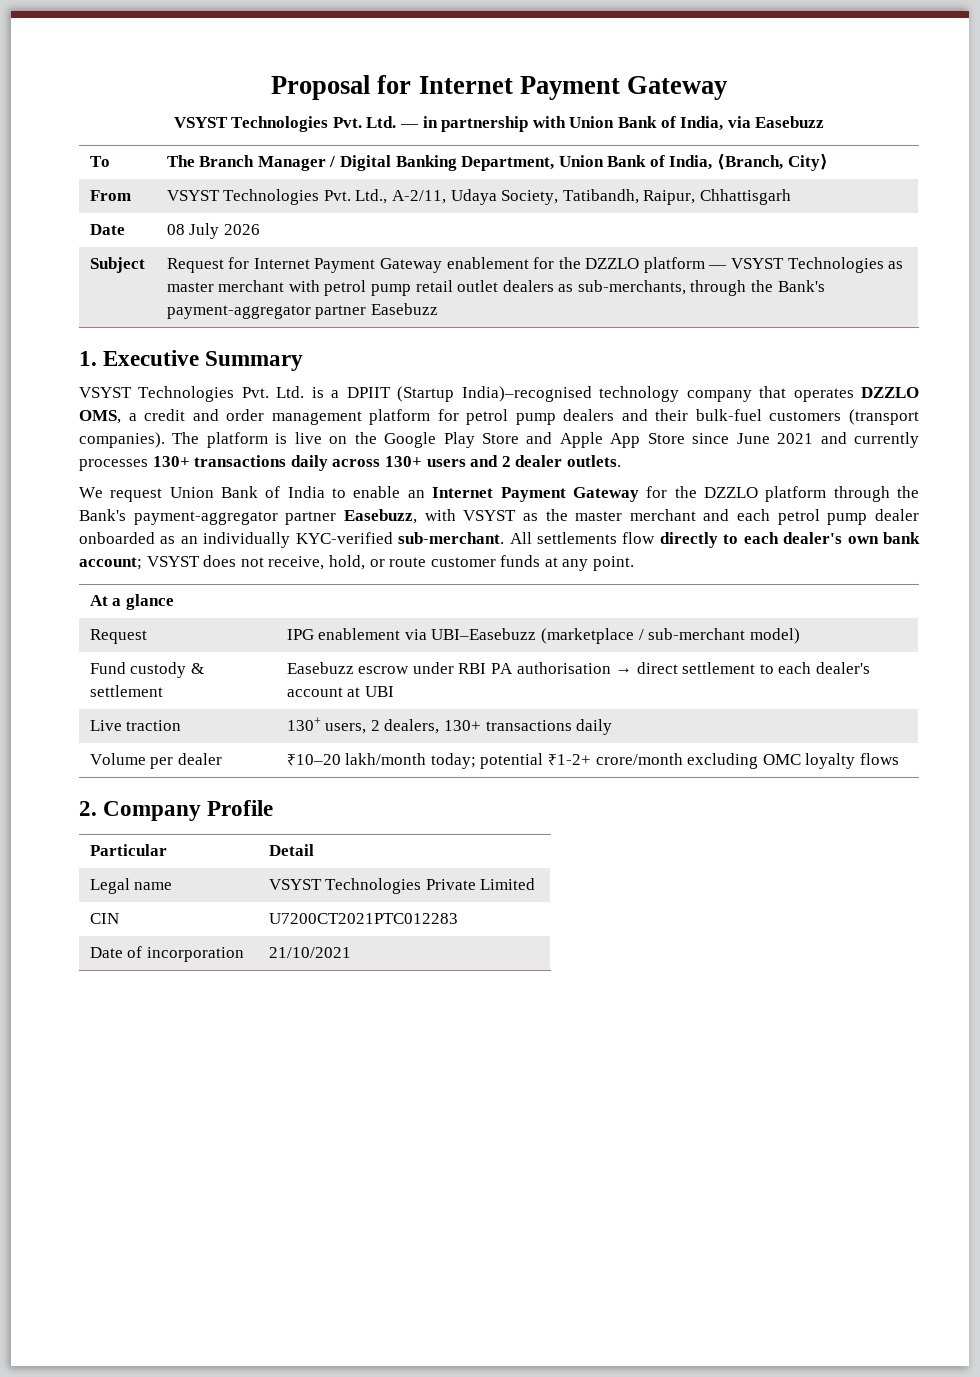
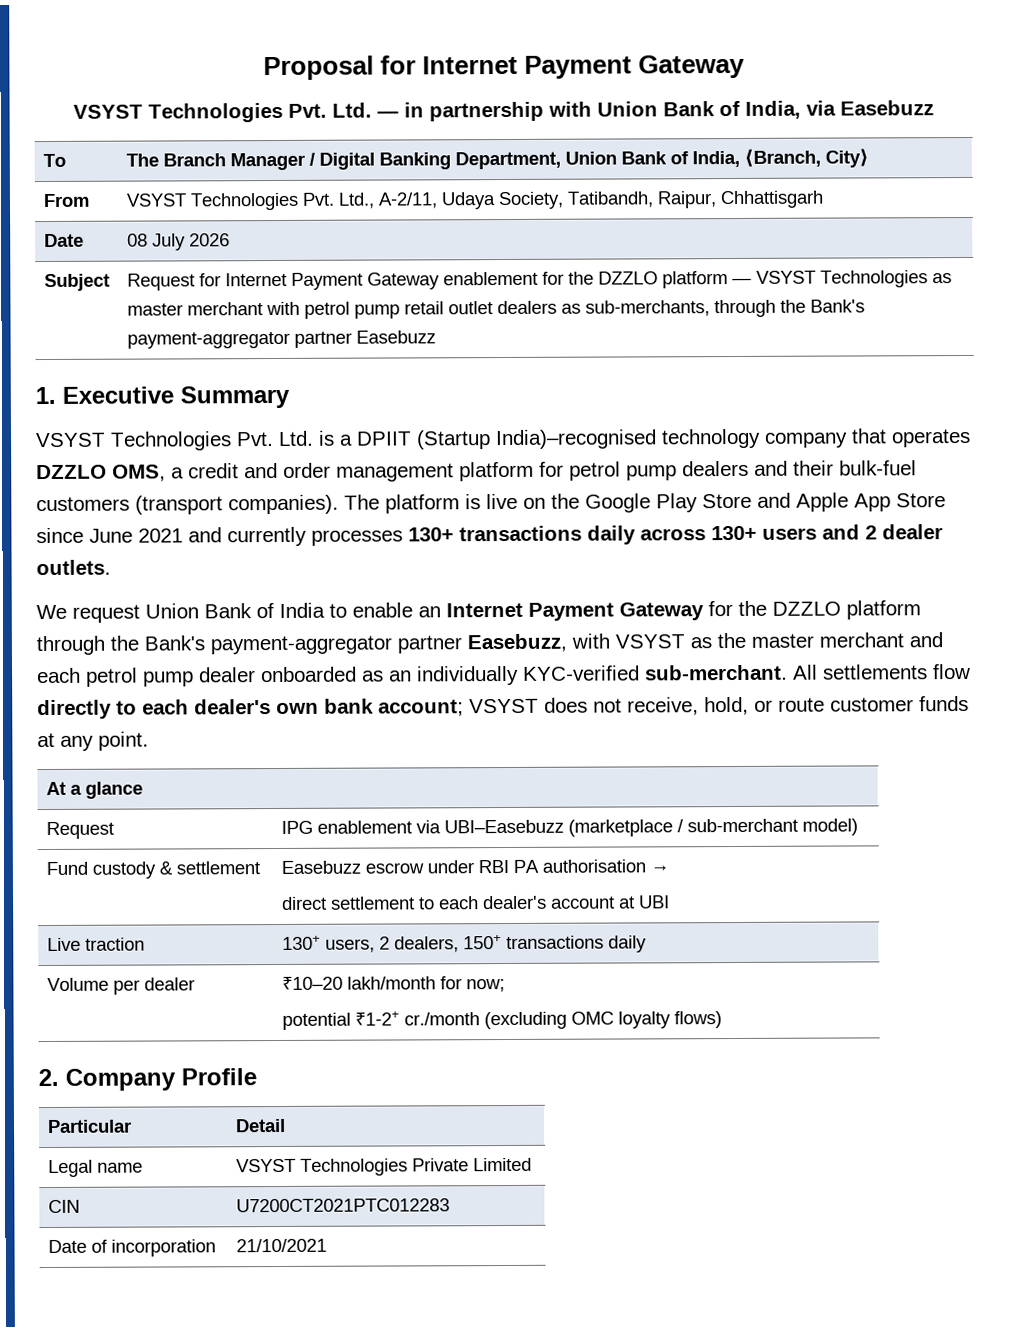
(633, 671) none -> (670, 869) //
[443,720,481,731] 130+ -> [462,935,502,950] 150+
[430,753,759,769] today; potential ₹1-2+ crore/month excluding -> [439,976,505,993] [281,1011,567,1030] for now; // potential ₹1-2+ cr./month (excluding
[859,753,899,765] flows -> [673,1011,722,1029] flows)

